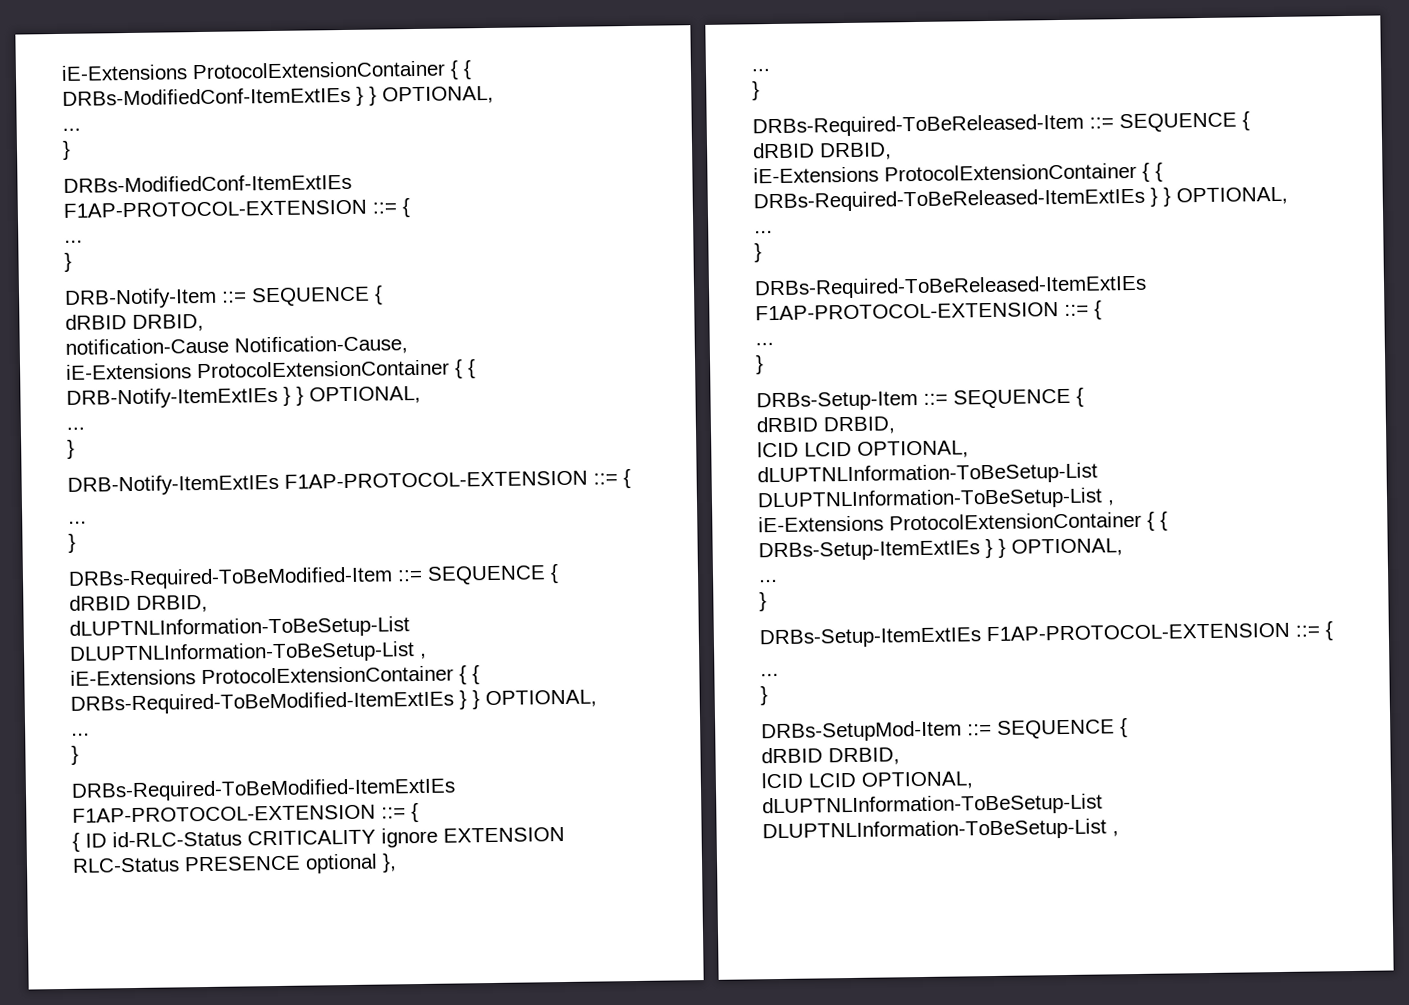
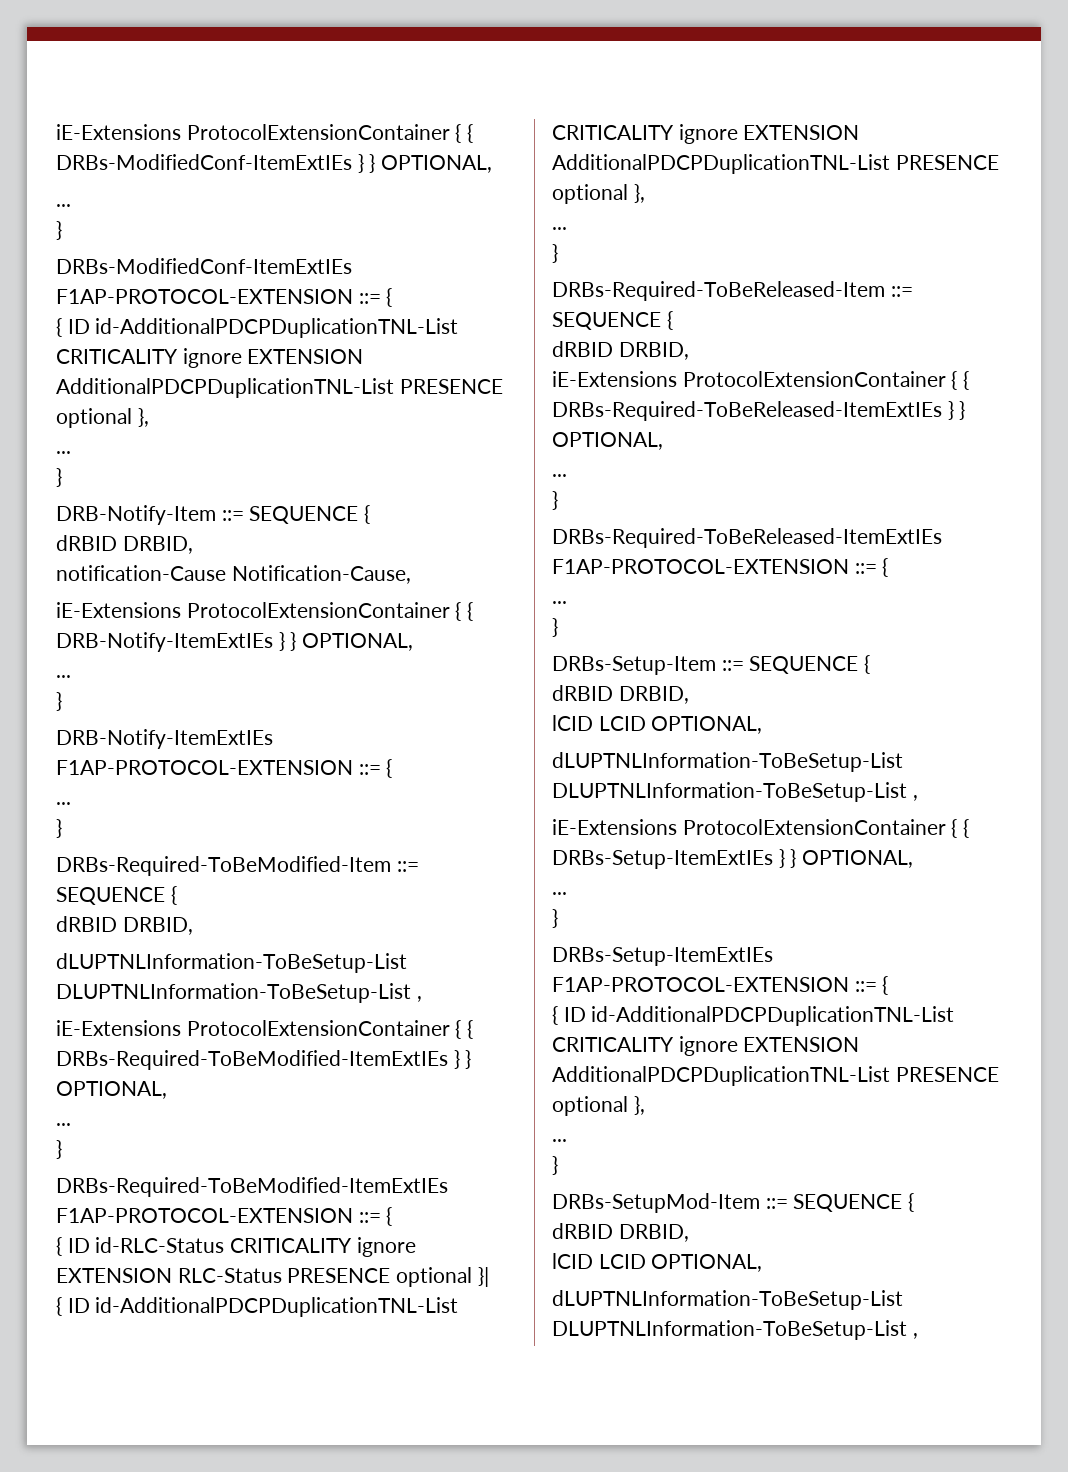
(410, 208) none -> [56,318,459,338] [56,348,364,368] [56,378,503,398] [56,408,149,428] // { ID id-AdditionalPDCPDuplicationTNL-List CRITICALITY ignore EXTENSION AdditionalPDCPDuplicationTNL-List PRESENCE optional },
(378, 863) none -> [477,1267,489,1287] [56,1297,459,1317] [552,124,860,144] [552,154,999,174] [552,184,628,204] }| // { ID id-AdditionalPDCPDuplicationTNL-List CRITICALITY ignore EXTENSION AdditionalPDCPDuplicationTNL-List PRESENCE optional
(1333, 631) none -> [552,1006,955,1026] [552,1036,860,1056] [552,1066,999,1086] [552,1096,645,1116] // { ID id-AdditionalPDCPDuplicationTNL-List CRITICALITY ignore EXTENSION AdditionalPDCPDuplicationTNL-List PRESENCE optional },

